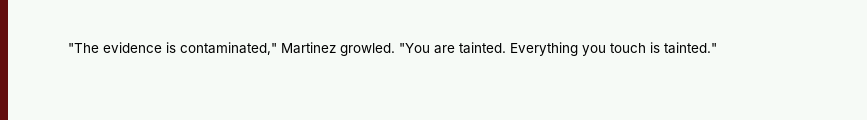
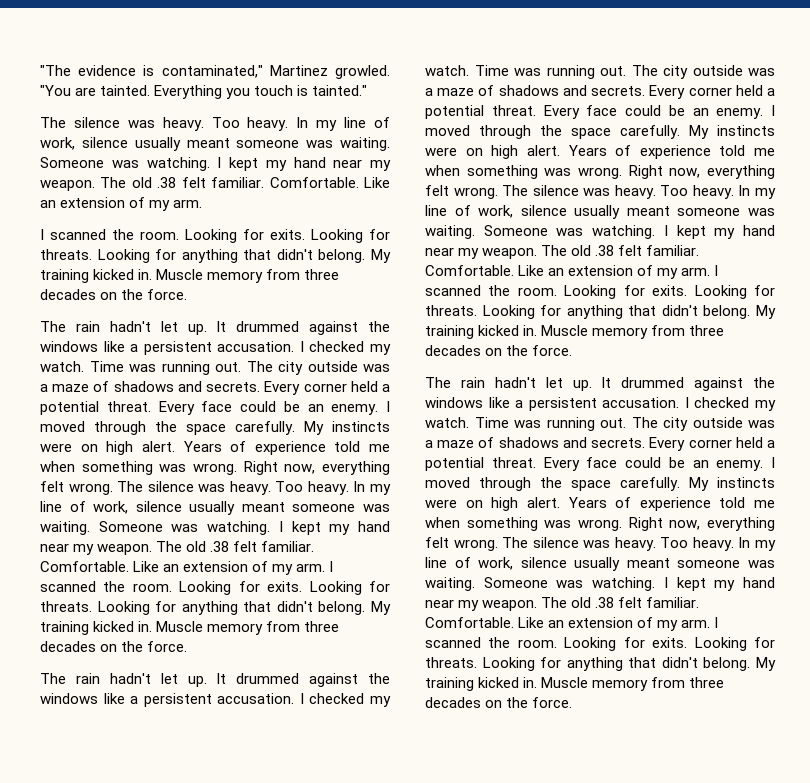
(717, 48) none -> [40,117,391,131] [40,137,390,151] [40,157,391,171] [40,177,390,191] [40,197,203,211] [40,229,390,243] [40,249,391,263] [40,269,340,283] [40,289,188,300] [40,321,390,335] [40,341,391,355] [40,361,390,375] [40,381,391,395] [40,401,390,415] [40,421,390,435] [40,441,390,455] [40,461,390,475] [40,481,391,495] [40,501,390,515] [40,521,391,535] [40,541,315,555] [40,561,334,575] [40,581,391,595] [40,601,391,615] [40,621,340,635] [40,641,188,652] [40,673,390,687] [40,693,391,707] [425,65,775,79] [425,85,775,99] [425,105,775,119] [425,125,775,139] [425,145,775,159] [425,165,775,179] [425,185,776,199] [425,205,775,219] [425,225,775,239] [425,245,700,259] [425,265,719,279] [425,285,776,299] [425,305,776,319] [425,325,725,339] [425,345,573,356] [425,377,775,391] [425,397,776,411] [425,417,775,431] [425,437,775,451] [425,457,775,471] [425,477,775,491] [425,497,775,511] [425,517,775,531] [425,537,776,551] [425,557,775,571] [425,577,775,591] [425,597,700,611] [425,617,719,631] [425,637,776,651] [425,657,776,671] [425,677,725,691] [425,697,573,708] // The silence was heavy. Too heavy. In my line of work, silence usually meant someone was waiting. Someone was watching. I kept my hand near my weapon. The old .38 felt familiar. Comfortable. Like an extension of my arm. // I scanned the room. Looking for exits. Looking for threats. Looking for anything that didn't belong. My training kicked in. Muscle memory from three decades on the force. // The rain hadn't let up. It drummed against the windows like a persistent accusation. I checked my watch. Time was running out. The city outside was a maze of shadows and secrets. Every corner held a potential threat. Every face could be an enemy. I moved through the space carefully. My instincts were on high alert. Years of experience told me when something was wrong. Right now, everything felt wrong. The silence was heavy. Too heavy. In my line of work, silence usually meant someone was waiting. Someone was watching. I kept my hand near my weapon. The old .38 felt familiar. Comfortable. Like an extension of my arm. I scanned the room. Looking for exits. Looking for threats. Looking for anything that didn't belong. My training kicked in. Muscle memory from three decades on the force. // The rain hadn't let up. It drummed against the windows like a persistent accusation. I checked my watch. Time was running out. The city outside was a maze of shadows and secrets. Every corner held a potential threat. Every face could be an enemy. I moved through the space carefully. My instincts were on high alert. Years of experience told me when something was wrong. Right now, everything felt wrong. The silence was heavy. Too heavy. In my line of work, silence usually meant someone was waiting. Someone was watching. I kept my hand near my weapon. The old .38 felt familiar. Comfortable. Like an extension of my arm. I scanned the room. Looking for exits. Looking for threats. Looking for anything that didn't belong. My training kicked in. Muscle memory from three decades on the force. // The rain hadn't let up. It drummed against the windows like a persistent accusation. I checked my watch. Time was running out. The city outside was a maze of shadows and secrets. Every corner held a potential threat. Every face could be an enemy. I moved through the space carefully. My instincts were on high alert. Years of experience told me when something was wrong. Right now, everything felt wrong. The silence was heavy. Too heavy. In my line of work, silence usually meant someone was waiting. Someone was watching. I kept my hand near my weapon. The old .38 felt familiar. Comfortable. Like an extension of my arm. I scanned the room. Looking for exits. Looking for threats. Looking for anything that didn't belong. My training kicked in. Muscle memory from three decades on the force.

